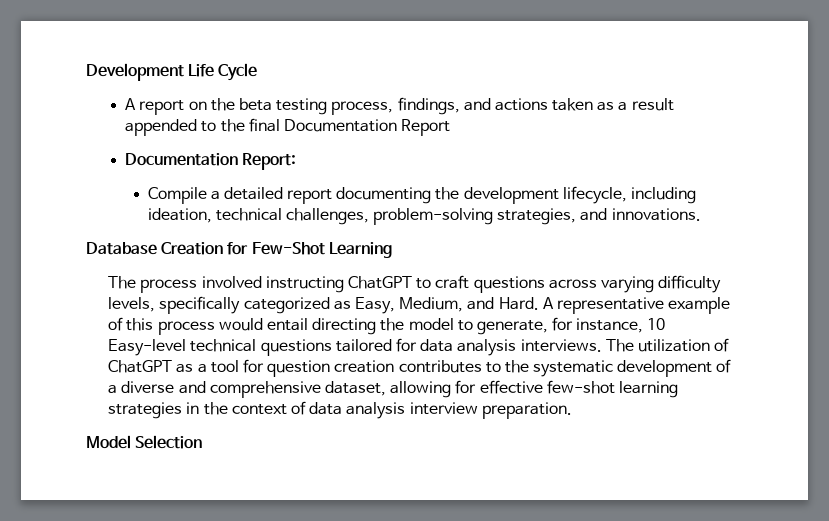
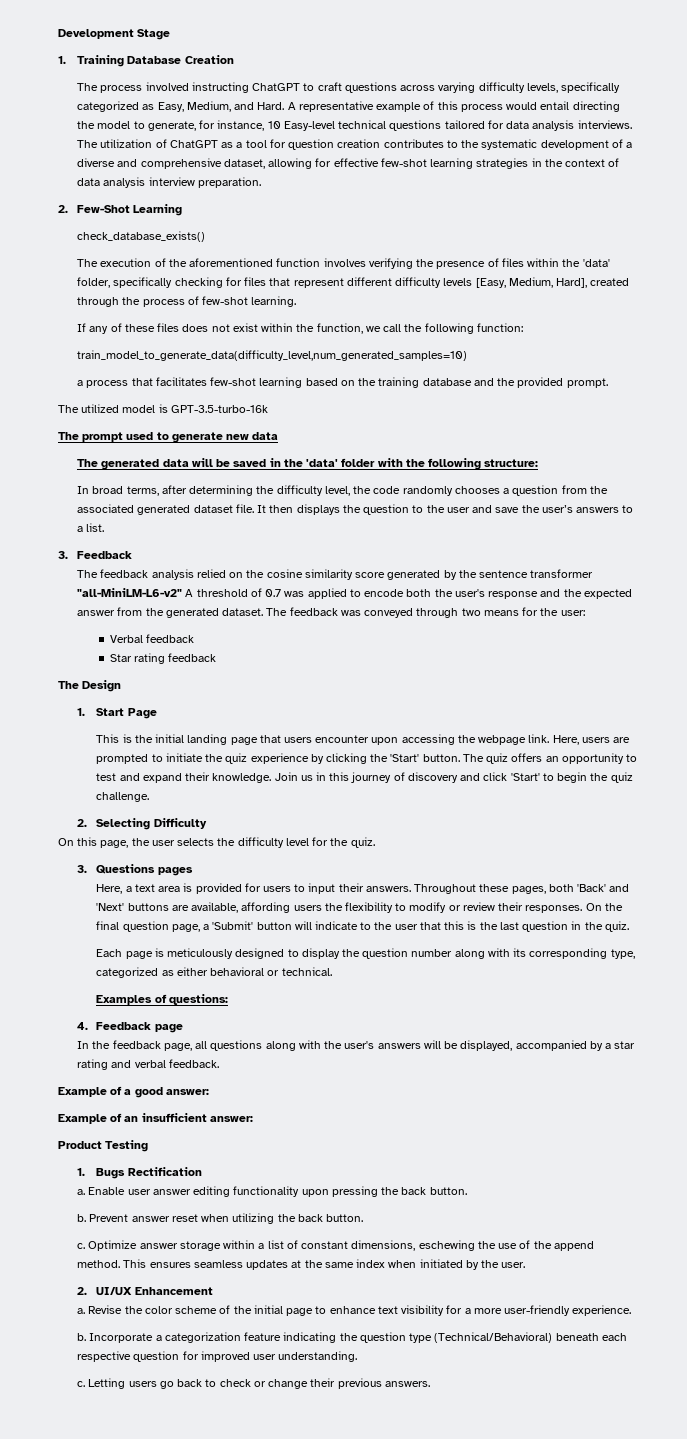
[188,63,258,81] [125,97,674,115] [125,118,451,136] [125,153,297,170] [147,186,696,204] [147,208,701,225] Life Cycle // A report on the beta testing process, findings, and actions taken as a result appended to the final Documentation Report // Documentation Report: // Compile a detailed report documenting the development lifecycle, including ideation, technical challenges, problem-solving strategies, and innovations. // -> [137,29,171,40] [58,55,125,67] Stage // 1. Training
[227,242,392,258] for Few-Shot Learning -> (234, 59) none
[86,435,203,449] Model Selection -> [58,204,183,216] [77,231,206,242] [77,258,610,269] [77,277,630,288] [77,296,297,307] [77,323,523,334] [77,350,468,361] [77,377,608,388] [58,404,268,413] [58,432,279,443] [77,458,539,470] [77,485,608,496] [77,504,634,515] [77,523,105,532] [58,551,133,559] [77,569,594,580] [77,588,632,599] [77,607,585,618] [109,634,194,643] [109,653,216,664] [58,680,122,692] [77,708,157,719] [96,734,631,745] [96,753,638,764] [96,772,633,783] [96,792,150,802] [77,818,207,830] [58,837,375,848] [77,864,193,876] [96,883,630,894] [96,902,623,913] [96,921,629,932] [96,948,635,959] [96,967,332,978] [96,994,228,1005] [77,1022,183,1033] [77,1040,636,1051] [77,1059,219,1070] [58,1086,209,1098] [58,1113,253,1124] [58,1140,149,1152] [77,1167,202,1179] [77,1186,467,1197] [77,1213,364,1224] [77,1240,594,1251] [77,1259,526,1270] [77,1287,213,1295] [77,1305,632,1316] [77,1332,627,1343] [77,1351,358,1362] [77,1378,430,1389] 2. Few-Shot Learning // check_database_exists() // The execution of the aforementioned function involves verifying the presence of files within the 'data' folder, specifically checking for files that represent different difficulty levels [Easy, Medium, Hard], created through the process of few-shot learning. // If any of these files does not exist within the function, we call the following function: // train_model_to_generate_data(difficulty_level,num_generated_samples=10) // a process that facilitates few-shot learning based on the training database and the provided prompt. // The utilized model is GPT-3.5-turbo-16k // The prompt used to generate new data // The generated data will be saved in the 'data' folder with the following structure: // In broad terms, after determining the difficulty level, the code randomly chooses a question from the associated generated dataset file. It then displays the question to the user and save the user’s answers to a list. // 3. Feedback // The feedback analysis relied on the cosine similarity score generated by the sentence transformer "all-MiniLM-L6-v2" A threshold of 0.7 was applied to encode both the user's response and the expected answer from the generated dataset. The feedback was conveyed through two means for the user: // Verbal feedback // Star rating feedback // The Design // 1. Start Page // This is the initial landing page that users encounter upon accessing the webpage link. Here, users are prompted to initiate the quiz experience by clicking the 'Start' button. The quiz offers an opportunity to test and expand their knowledge. Join us in this journey of discovery and click 'Start' to begin the quiz challenge. // 2. Selecting Difficulty // On this page, the user selects the difficulty level for the quiz. // 3. Questions pages // Here, a text area is provided for users to input their answers. Throughout these pages, both 'Back' and 'Next' buttons are available, affording users the flexibility to modify or review their responses. On the final question page, a 'Submit' button will indicate to the user that this is the last question in the quiz. // Each page is meticulously designed to display the question number along with its corresponding type, categorized as either behavioral or technical. // Examples of questions: // 4. Feedback page // In the feedback page, all questions along with the user's answers will be displayed, accompanied by a star rating and verbal feedback. // Example of a good answer: // Example of an insufficient answer: // Product Testing // 1. Bugs Rectification // a. Enable user answer editing functionality upon pressing the back button. // b. Prevent answer reset when utilizing the back button. // c. Optimize answer storage within a list of constant dimensions, eschewing the use of the append method. This ensures seamless updates at the same index when initiated by the user. // 2. UI/UX Enhancement // a. Revise the color scheme of the initial page to enhance text visibility for a more user-friendly experience. // b. Incorporate a categorization feature indicating the question type (Technical/Behavioral) beneath each respective question for improved user understanding. // c. Letting users go back to check or change their previous answers.

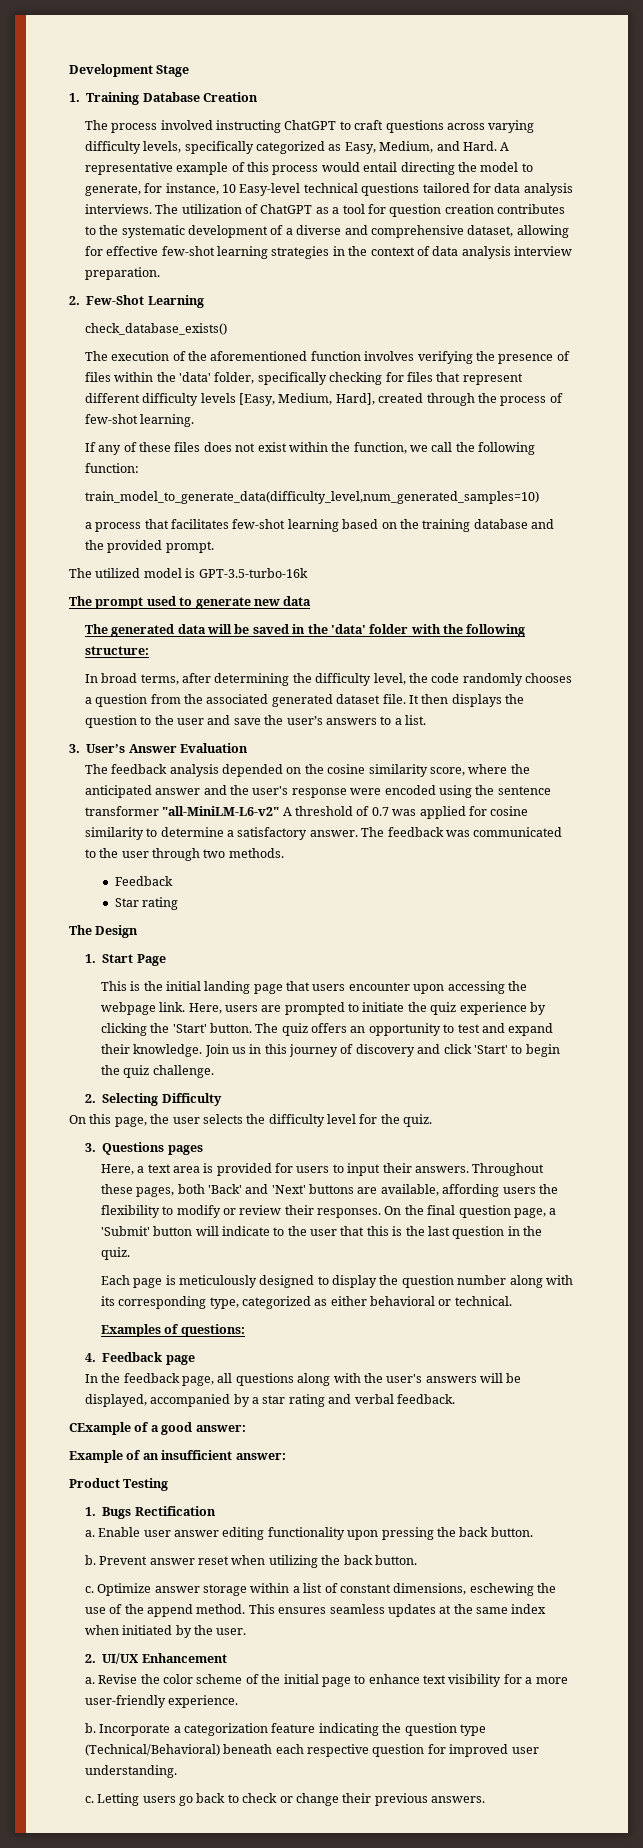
[77,551,133,559] Feedback -> [86,743,248,753] User’s Answer Evaluation
[196,569,226,578] relied -> [222,764,284,777] depended
[355,570,457,580] score generated by -> [429,764,530,776] [84,785,472,798] score, where the anticipated answer and the user's response were encoded using
[349,589,632,599] [77,607,585,618] [109,634,194,643] to encode both the user's response and the expected answer from the generated dataset. The feedback was conveyed through two means for the user: // Verbal feedback -> [468,806,529,816] [84,827,563,840] [84,848,284,861] [114,876,173,886] for cosine similarity to determine a satisfactory answer. The feedback was communicated to the user through two methods. // Feedback
[167,653,216,662] feedback -> (178, 903) none
[58,1087,107,1097] Example -> [69,1422,131,1435] CExample

